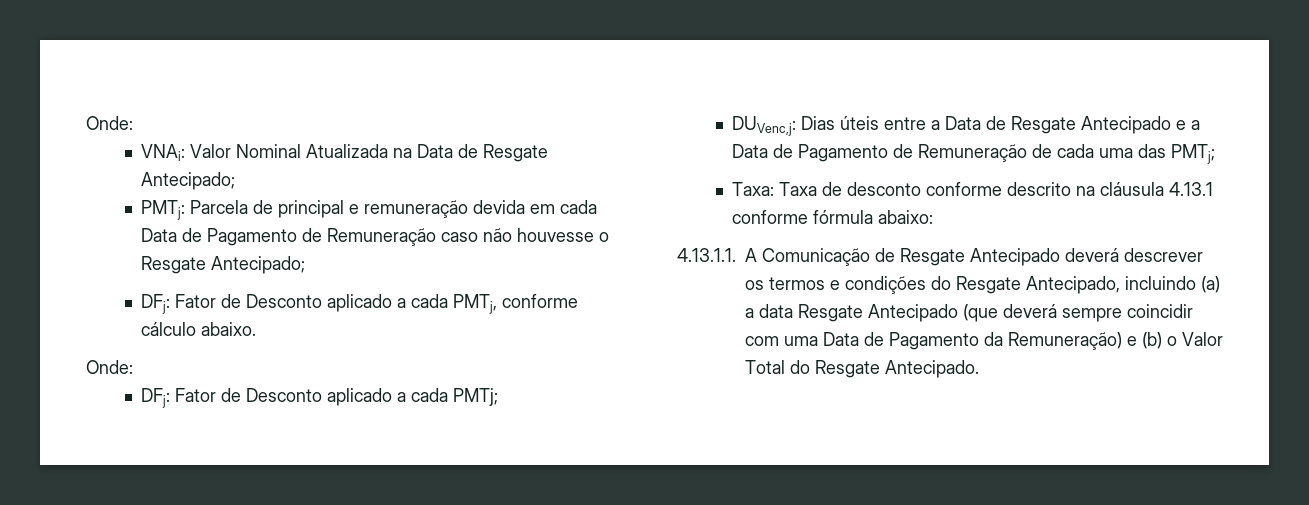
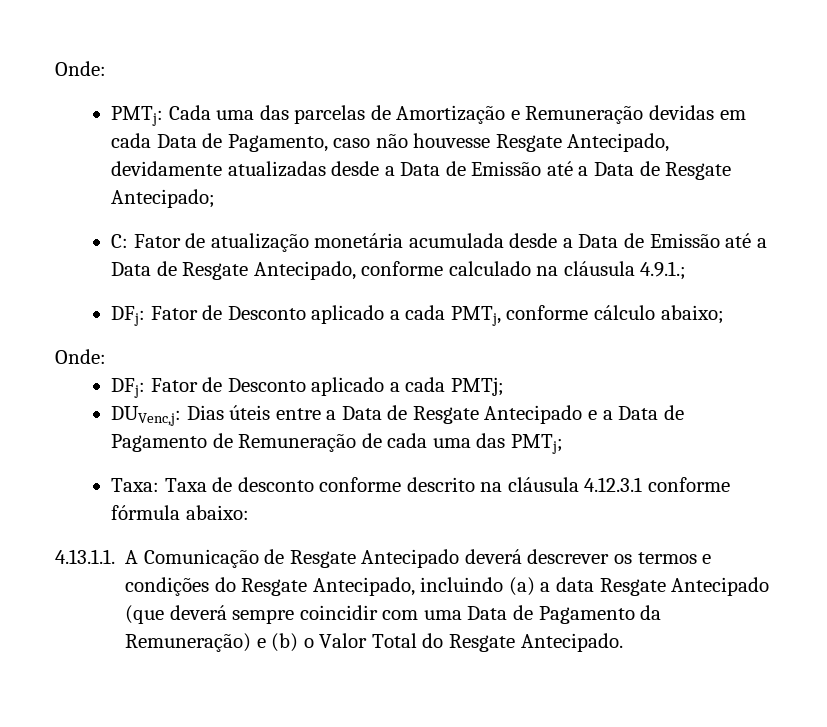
[86,116,133,130] [141,144,549,162] [141,172,236,190] [141,200,598,220] [141,228,610,246] [141,256,306,274] Onde: // VNAi: Valor Nominal Atualizada na Data de Resgate Antecipado; // PMTj: Parcela de principal e remuneração devida em cada Data de Pagamento de Remuneração caso não houvesse o Resgate Antecipado; -> [55,61,106,76] [111,105,746,126] [111,133,670,152] [111,161,732,180] [111,189,216,208] [111,233,767,252] [111,261,687,280] Onde: // PMTj: Cada uma das parcelas de Amortização e Remuneração devidas em cada Data de Pagamento, caso não houvesse Resgate Antecipado, devidamente atualizadas desde a Data de Emissão até a Data de Resgate Antecipado; // C: Fator de atualização monetária acumulada desde a Data de Emissão até a Data de Resgate Antecipado, conforme calculado na cláusula 4.9.1.;
[201,322,257,336] abaixo. -> [660,305,724,324] abaixo;
[1169,182,1214,196] 4.13.1 -> [584,477,643,492] 4.12.3.1

